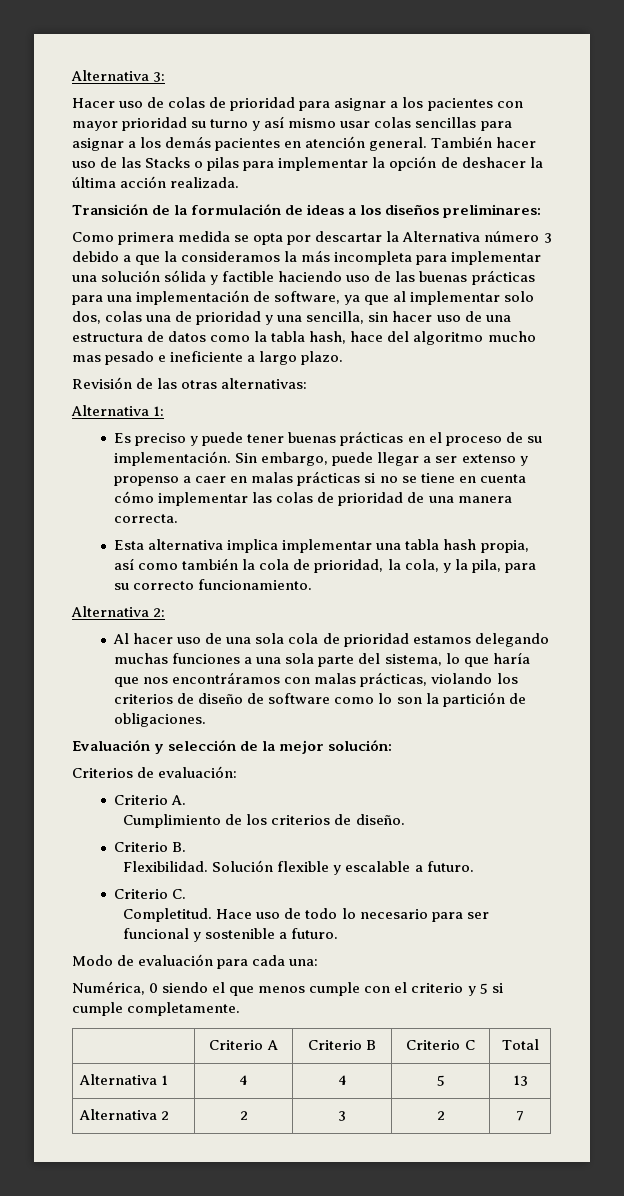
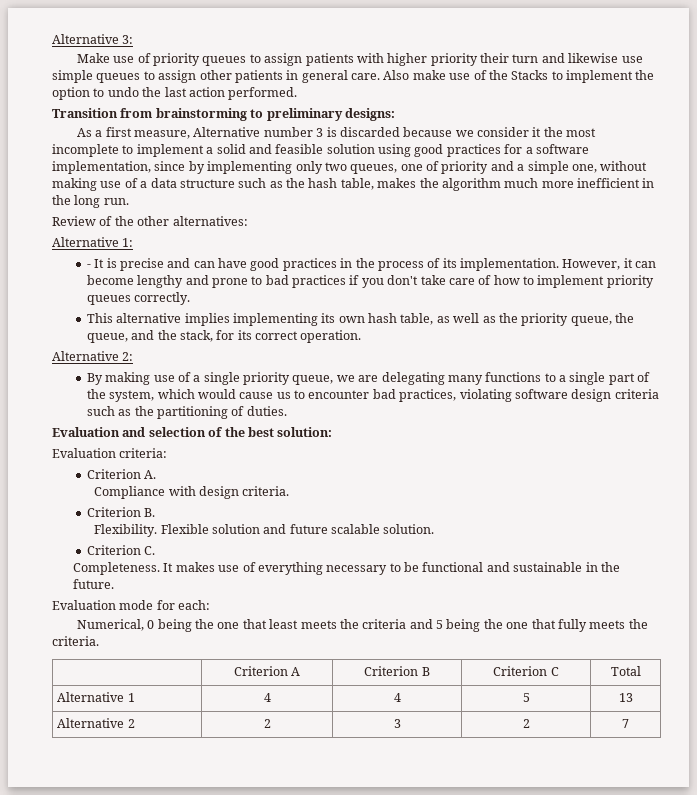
[71,70,149,81] Alternativa -> [52,34,119,44] Alternative
[72,97,523,111] [72,116,512,131] [72,136,537,151] [72,156,543,171] [72,176,240,188] [72,204,542,218] [72,231,552,245] [72,250,542,265] [72,270,535,285] [72,290,535,305] [72,311,511,325] [72,331,536,345] [72,351,344,365] [72,377,308,389] [71,405,165,416] [114,431,542,446] [114,451,528,466] [114,471,526,486] [114,491,512,506] [114,514,179,523] [114,539,529,553] [114,558,536,573] [114,579,313,590] [71,606,166,617] [113,633,549,647] [114,652,530,667] [114,672,518,687] [114,692,526,707] [114,713,207,727] [72,740,393,754] [72,766,238,778] [114,795,187,805] [123,814,405,828] [114,842,187,852] [123,860,474,875] [114,889,187,899] [123,908,489,922] [123,928,339,942] [72,954,319,969] [72,981,503,996] [72,1002,241,1016] [209,1040,264,1050] Hacer uso de colas de prioridad para asignar a los pacientes con mayor prioridad su turno y así mismo usar colas sencillas para asignar a los demás pacientes en atención general. También hacer uso de las Stacks o pilas para implementar la opción de deshacer la última acción realizada. // Transición de la formulación de ideas a los diseños preliminares: // Como primera medida se opta por descartar la Alternativa número 3 debido a que la consideramos la más incompleta para implementar una solución sólida y factible haciendo uso de las buenas prácticas para una implementación de software, ya que al implementar solo dos, colas una de prioridad y una sencilla, sin hacer uso de una estructura de datos como la tabla hash, hace del algoritmo mucho mas pesado e ineficiente a largo plazo. // Revisión de las otras alternativas: // Alternativa 1: // Es preciso y puede tener buenas prácticas en el proceso de su implementación. Sin embargo, puede llegar a ser extenso y propenso a caer en malas prácticas si no se tiene en cuenta cómo implementar las colas de prioridad de una manera correcta. // Esta alternativa implica implementar una tabla hash propia, así como también la cola de prioridad, la cola, y la pila, para su correcto funcionamiento. // Alternativa 2: // Al hacer uso de una sola cola de prioridad estamos delegando muchas funciones a una sola parte del sistema, lo que haría que nos encontráramos con malas prácticas, violando los criterios de diseño de software como lo son la partición de obligaciones. // Evaluación y selección de la mejor solución: // Criterios de evaluación: // Criterio A. // Cumplimiento de los criterios de diseño. // Criterio B. // Flexibilidad. Solución flexible y escalable a futuro. // Criterio C. // Completitud. Hace uso de todo lo necesario para ser funcional y sostenible a futuro. // Modo de evaluación para cada una: // Numérica, 0 siendo el que menos cumple con el criterio y 5 si cumple completamente. // | Criterio -> [76,53,643,66] [52,70,655,83] [52,87,298,100] [52,108,395,121] [76,127,597,139] [52,144,589,157] [52,161,648,174] [52,178,655,191] [52,195,129,208] [52,216,248,226] [52,237,134,247] [86,258,657,271] [86,275,654,288] [86,292,191,305] [86,313,635,326] [86,330,362,343] [52,351,134,361] [86,372,651,385] [86,389,659,402] [86,406,287,419] [52,427,333,437] [52,448,168,458] [86,469,157,479] [94,486,290,499] [86,507,156,517] [94,524,435,537] [86,545,156,555] [73,562,620,575] [73,579,115,589] [52,600,211,610] [76,619,648,632] [52,636,99,646] [233,666,288,676] Make use of priority queues to assign patients with higher priority their turn and likewise use simple queues to assign other patients in general care. Also make use of the Stacks to implement the option to undo the last action performed. // Transition from brainstorming to preliminary designs: // As a first measure, Alternative number 3 is discarded because we consider it the most incomplete to implement a solid and feasible solution using good practices for a software implementation, since by implementing only two queues, one of priority and a simple one, without making use of a data structure such as the hash table, makes the algorithm much more inefficient in the long run. // Review of the other alternatives: // Alternative 1: // - It is precise and can have good practices in the process of its implementation. However, it can become lengthy and prone to bad practices if you don't take care of how to implement priority queues correctly. // This alternative implies implementing its own hash table, as well as the priority queue, the queue, and the stack, for its correct operation. // Alternative 2: // By making use of a single priority queue, we are delegating many functions to a single part of the system, which would cause us to encounter bad practices, violating software design criteria such as the partitioning of duties. // Evaluation and selection of the best solution: // Evaluation criteria: // Criterion A. // Compliance with design criteria. // Criterion B. // Flexibility. Flexible solution and future scalable solution. // Criterion C. // Completeness. It makes use of everything necessary to be functional and sustainable in the future. // Evaluation mode for each: // Numerical, 0 being the one that least meets the criteria and 5 being the one that fully meets the criteria. // | Criterion
[307,1040,362,1050] Criterio -> [364,666,419,676] Criterion
[406,1040,461,1050] Criterio -> [493,666,548,676] Criterion
[78,1074,157,1085] Alternativa -> [57,692,125,702] Alternative
[78,1109,157,1120] Alternativa -> [57,718,125,728] Alternative

